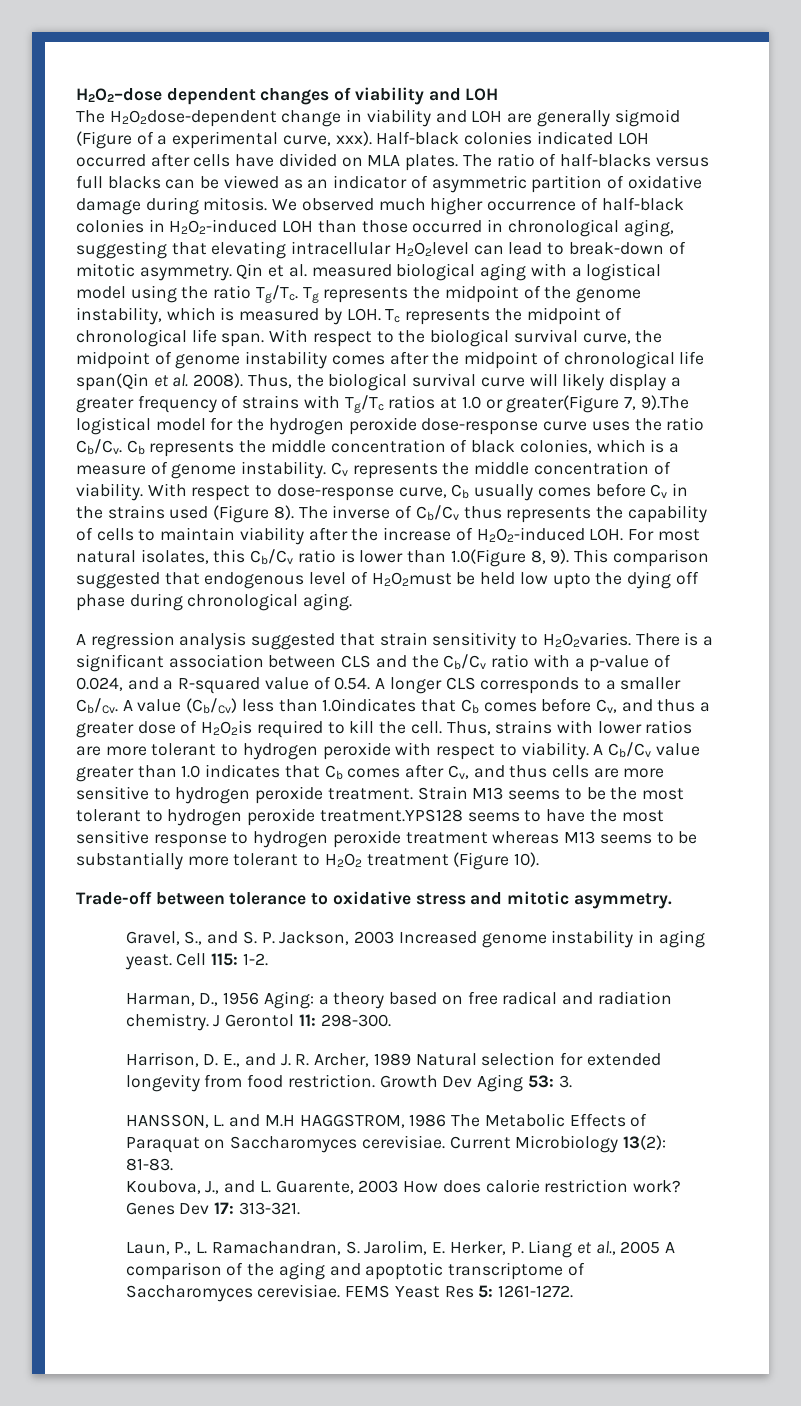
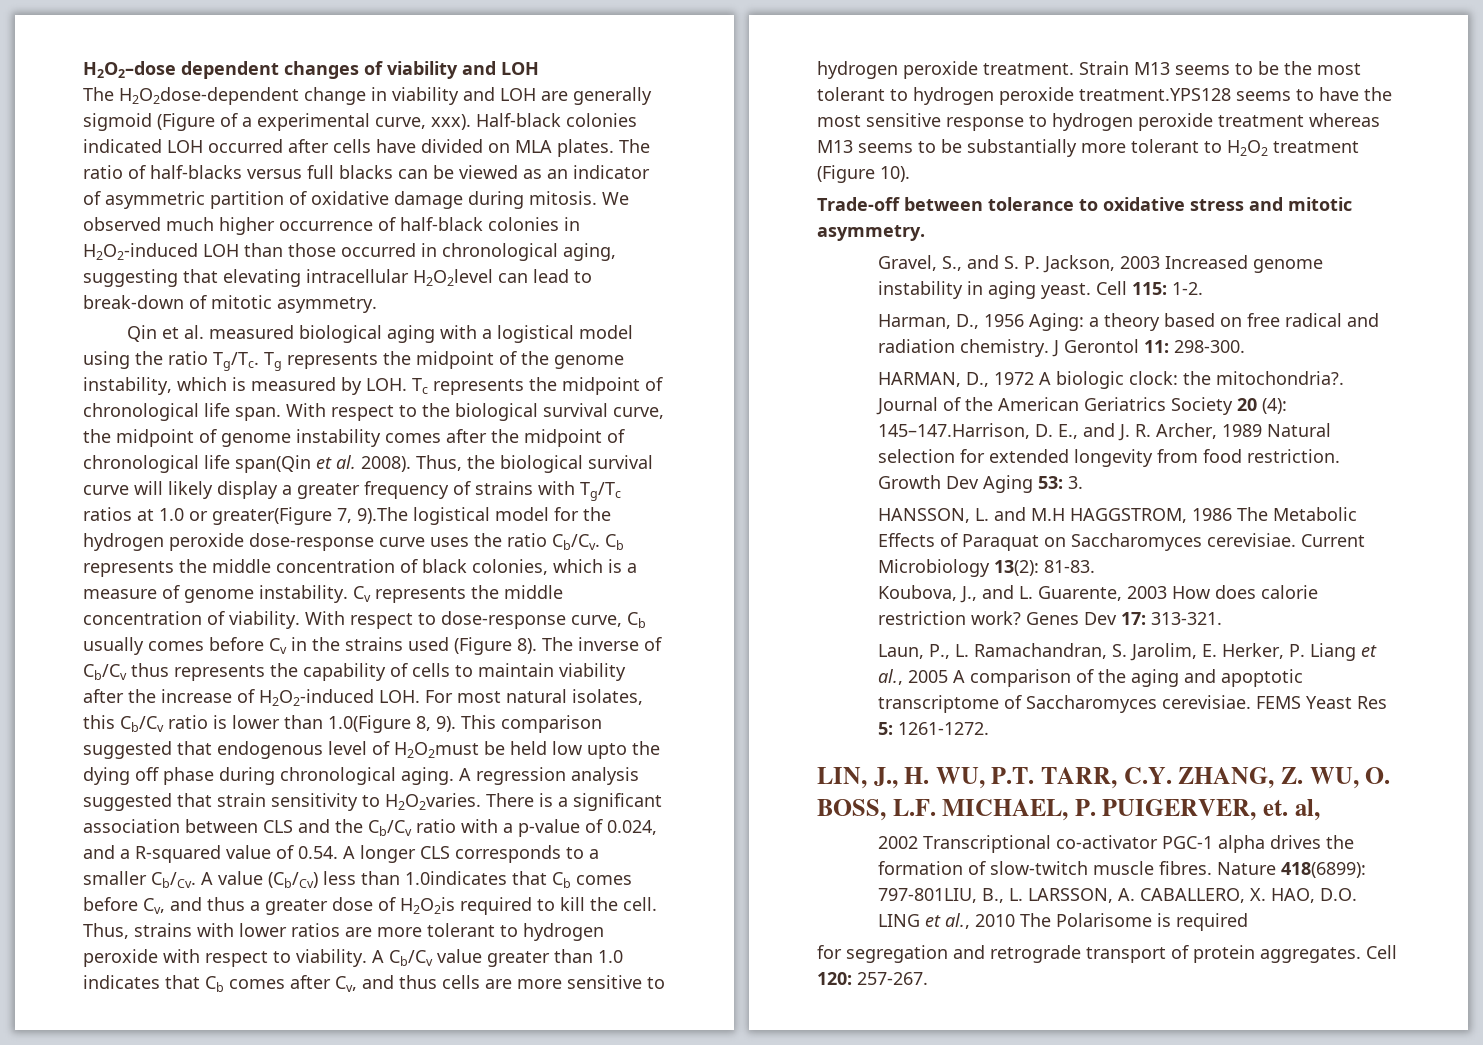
(232, 273) none -> (377, 305) //
(353, 602) // -> (454, 776) none
[125,1052,199,1067] Harrison, -> [877,371,1344,389] [875,397,1287,415] [877,423,1030,439] HARMAN, D., 1972 A biologic clock: the mitochondria?. Journal of the American Geriatrics Society 20 (4): 145–147.Harrison,
(574, 1291) none -> [817,767,1391,789] [817,799,1320,821] [877,835,1354,853] [877,861,1366,878] [877,888,1357,903] [877,913,1248,931] [817,945,1397,963] [817,972,928,985] // LIN, J., H. WU, P.T. TARR, C.Y. ZHANG, Z. WU, O. BOSS, L.F. MICHAEL, P. PUIGERVER, et. al, // 2002 Transcriptional co-activator PGC-1 alpha drives the formation of slow-twitch muscle fibres. Nature 418(6899): 797-801LIU, B., L. LARSSON, A. CABALLERO, X. HAO, D.O. LING et al., 2010 The Polarisome is required // for segregation and retrograde transport of protein aggregates. Cell 120: 257-267.

